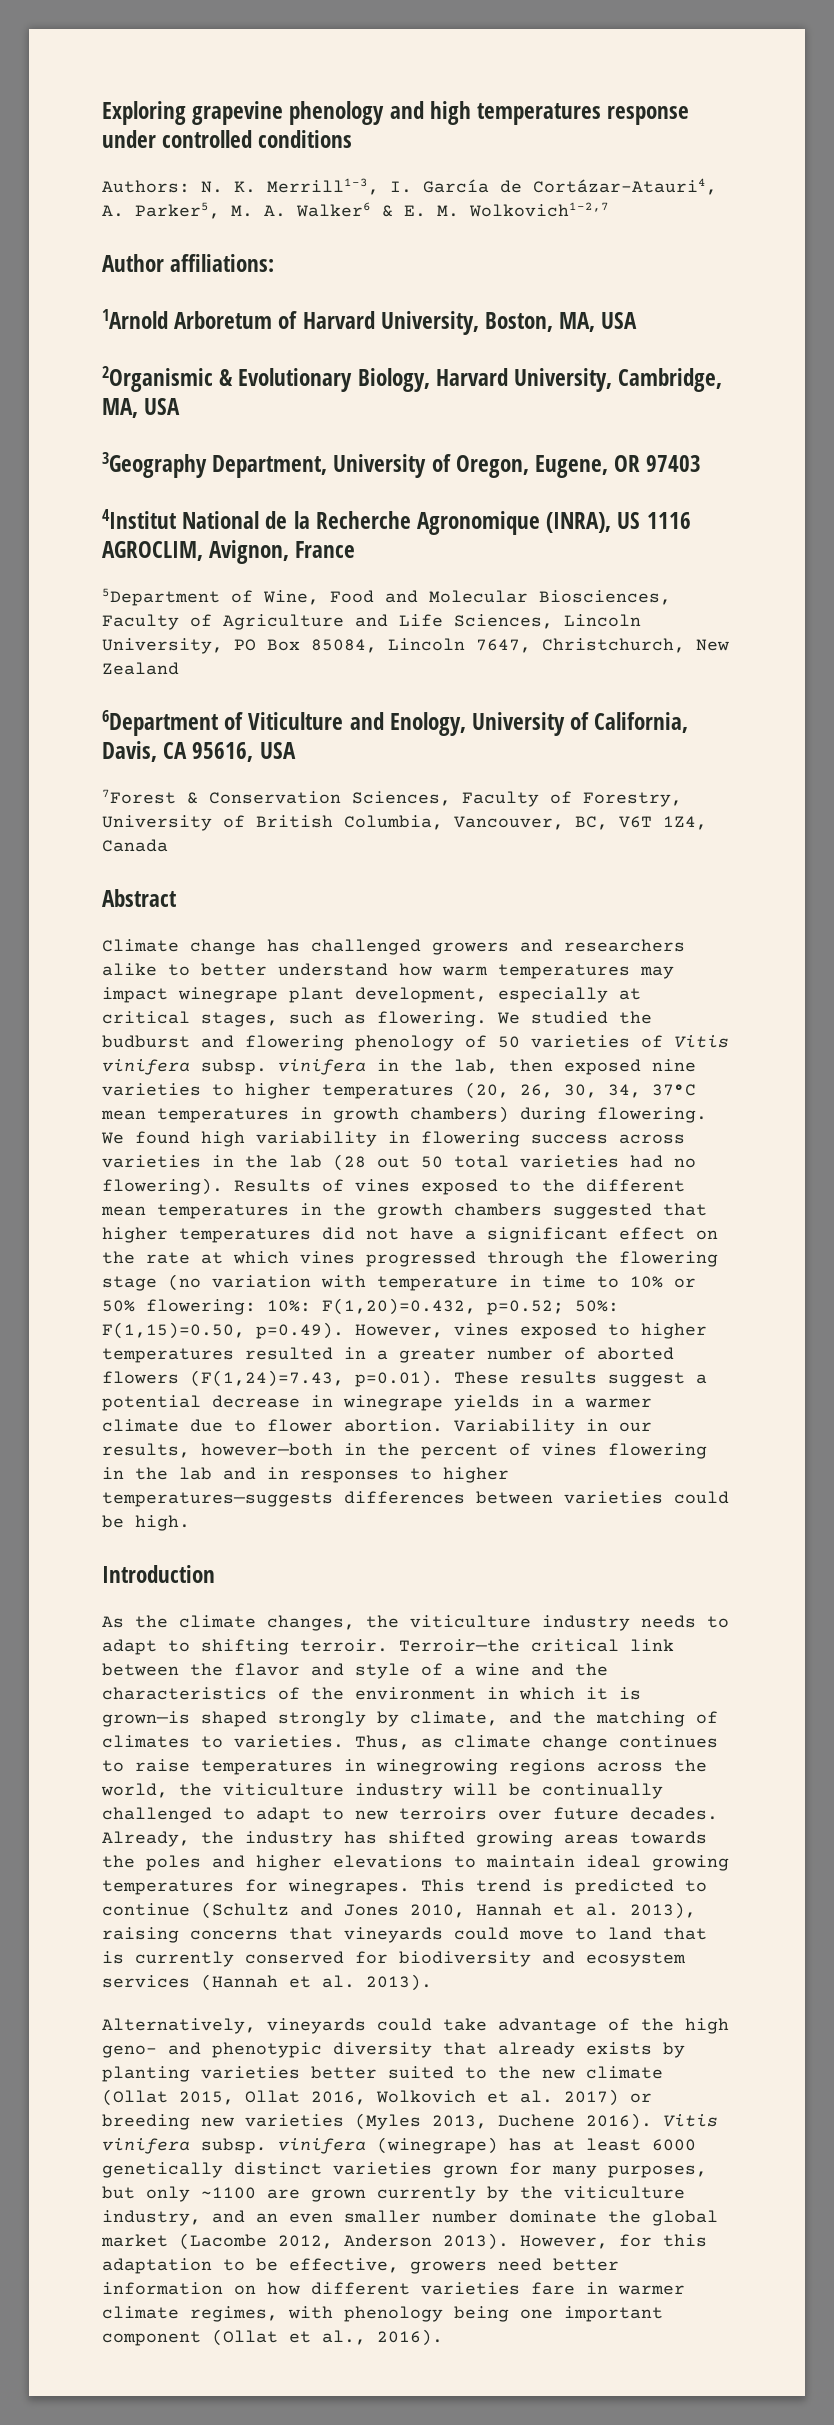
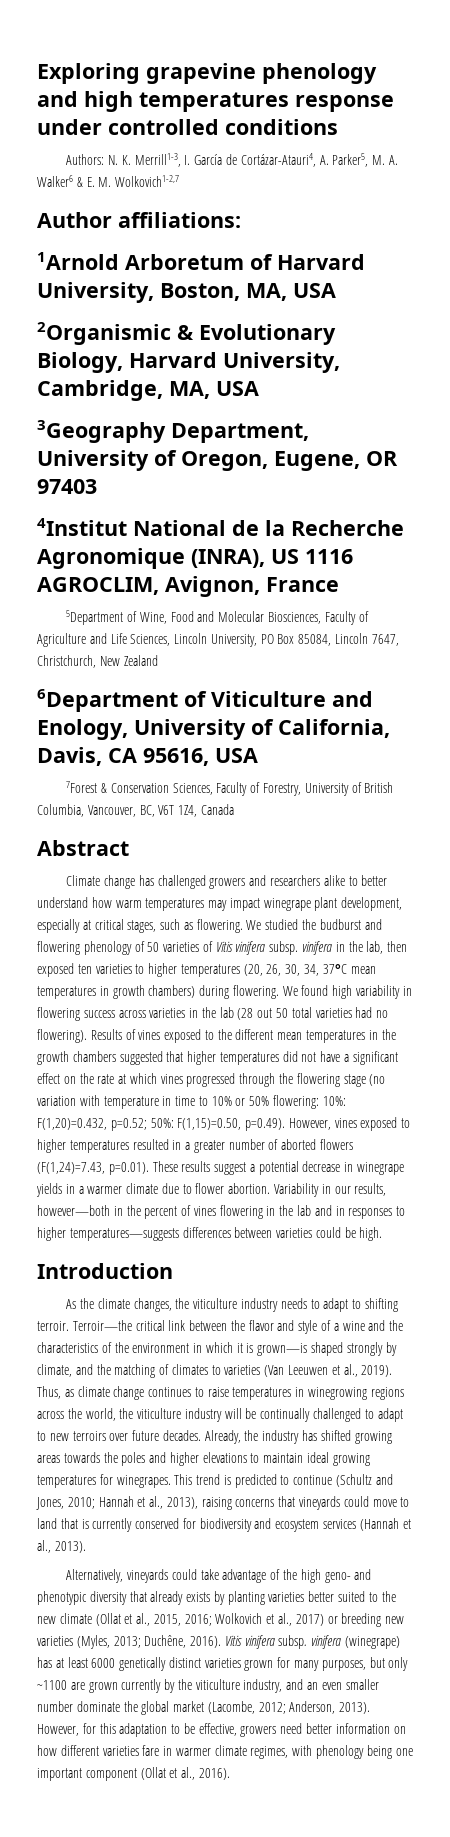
[652,1059,696,1072] nine -> [77,964,92,974] ten
[234,1735,344,1748] varieties. -> [224,1364,393,1377] varieties (Van Leeuwen et al., 2019).
[344,1904,465,1918] Jones 2010, -> [36,1497,95,1510] Jones, 2010;
[586,1903,619,1916] al. -> [149,1496,164,1509] al.,
[322,1975,355,1988] al. -> [37,1540,51,1553] al.,
[179,2090,366,2105] 2015, Ollat 2016, -> [124,1613,212,1626] et al., 2015, 2016;
[520,2090,553,2103] al. -> [278,1613,293,1626] al.,
[355,2113,575,2130] (Myles 2013, Duchene -> [76,1635,187,1649] (Myles, 2013; Duchêne,
[179,2233,432,2250] (Lacombe 2012, Anderson -> [207,1701,336,1714] (Lacombe, 2012; Anderson,

